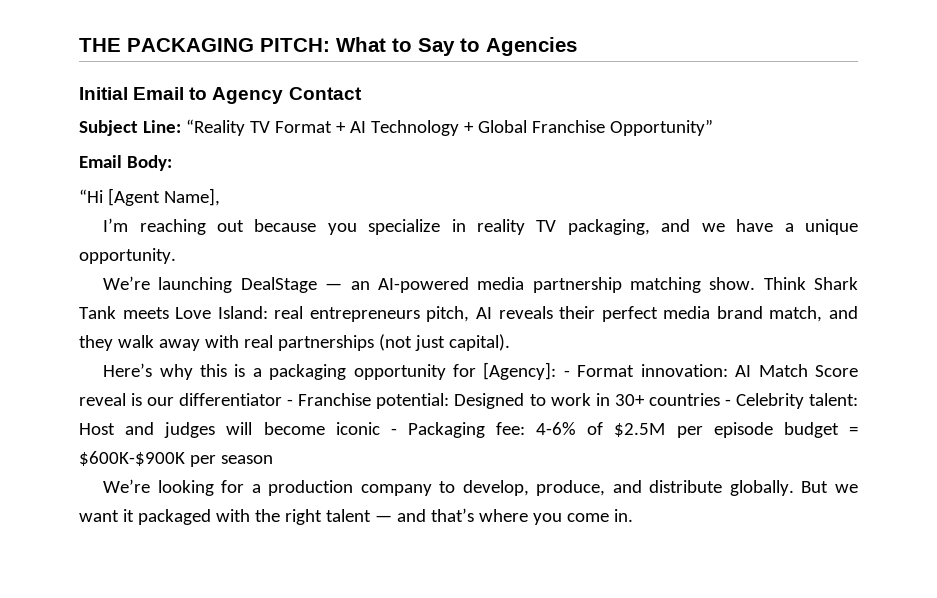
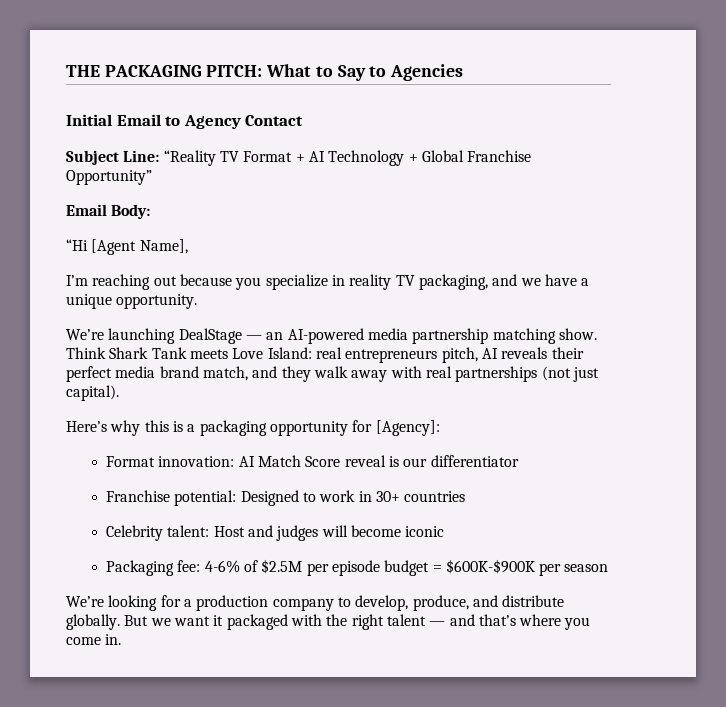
[563,370,570,377] - -> (440, 428) //
[287,399,294,406] - -> (519, 461) //
[724,399,731,406] - -> (466, 496) //
[390,428,397,435] - -> (445, 531) //

